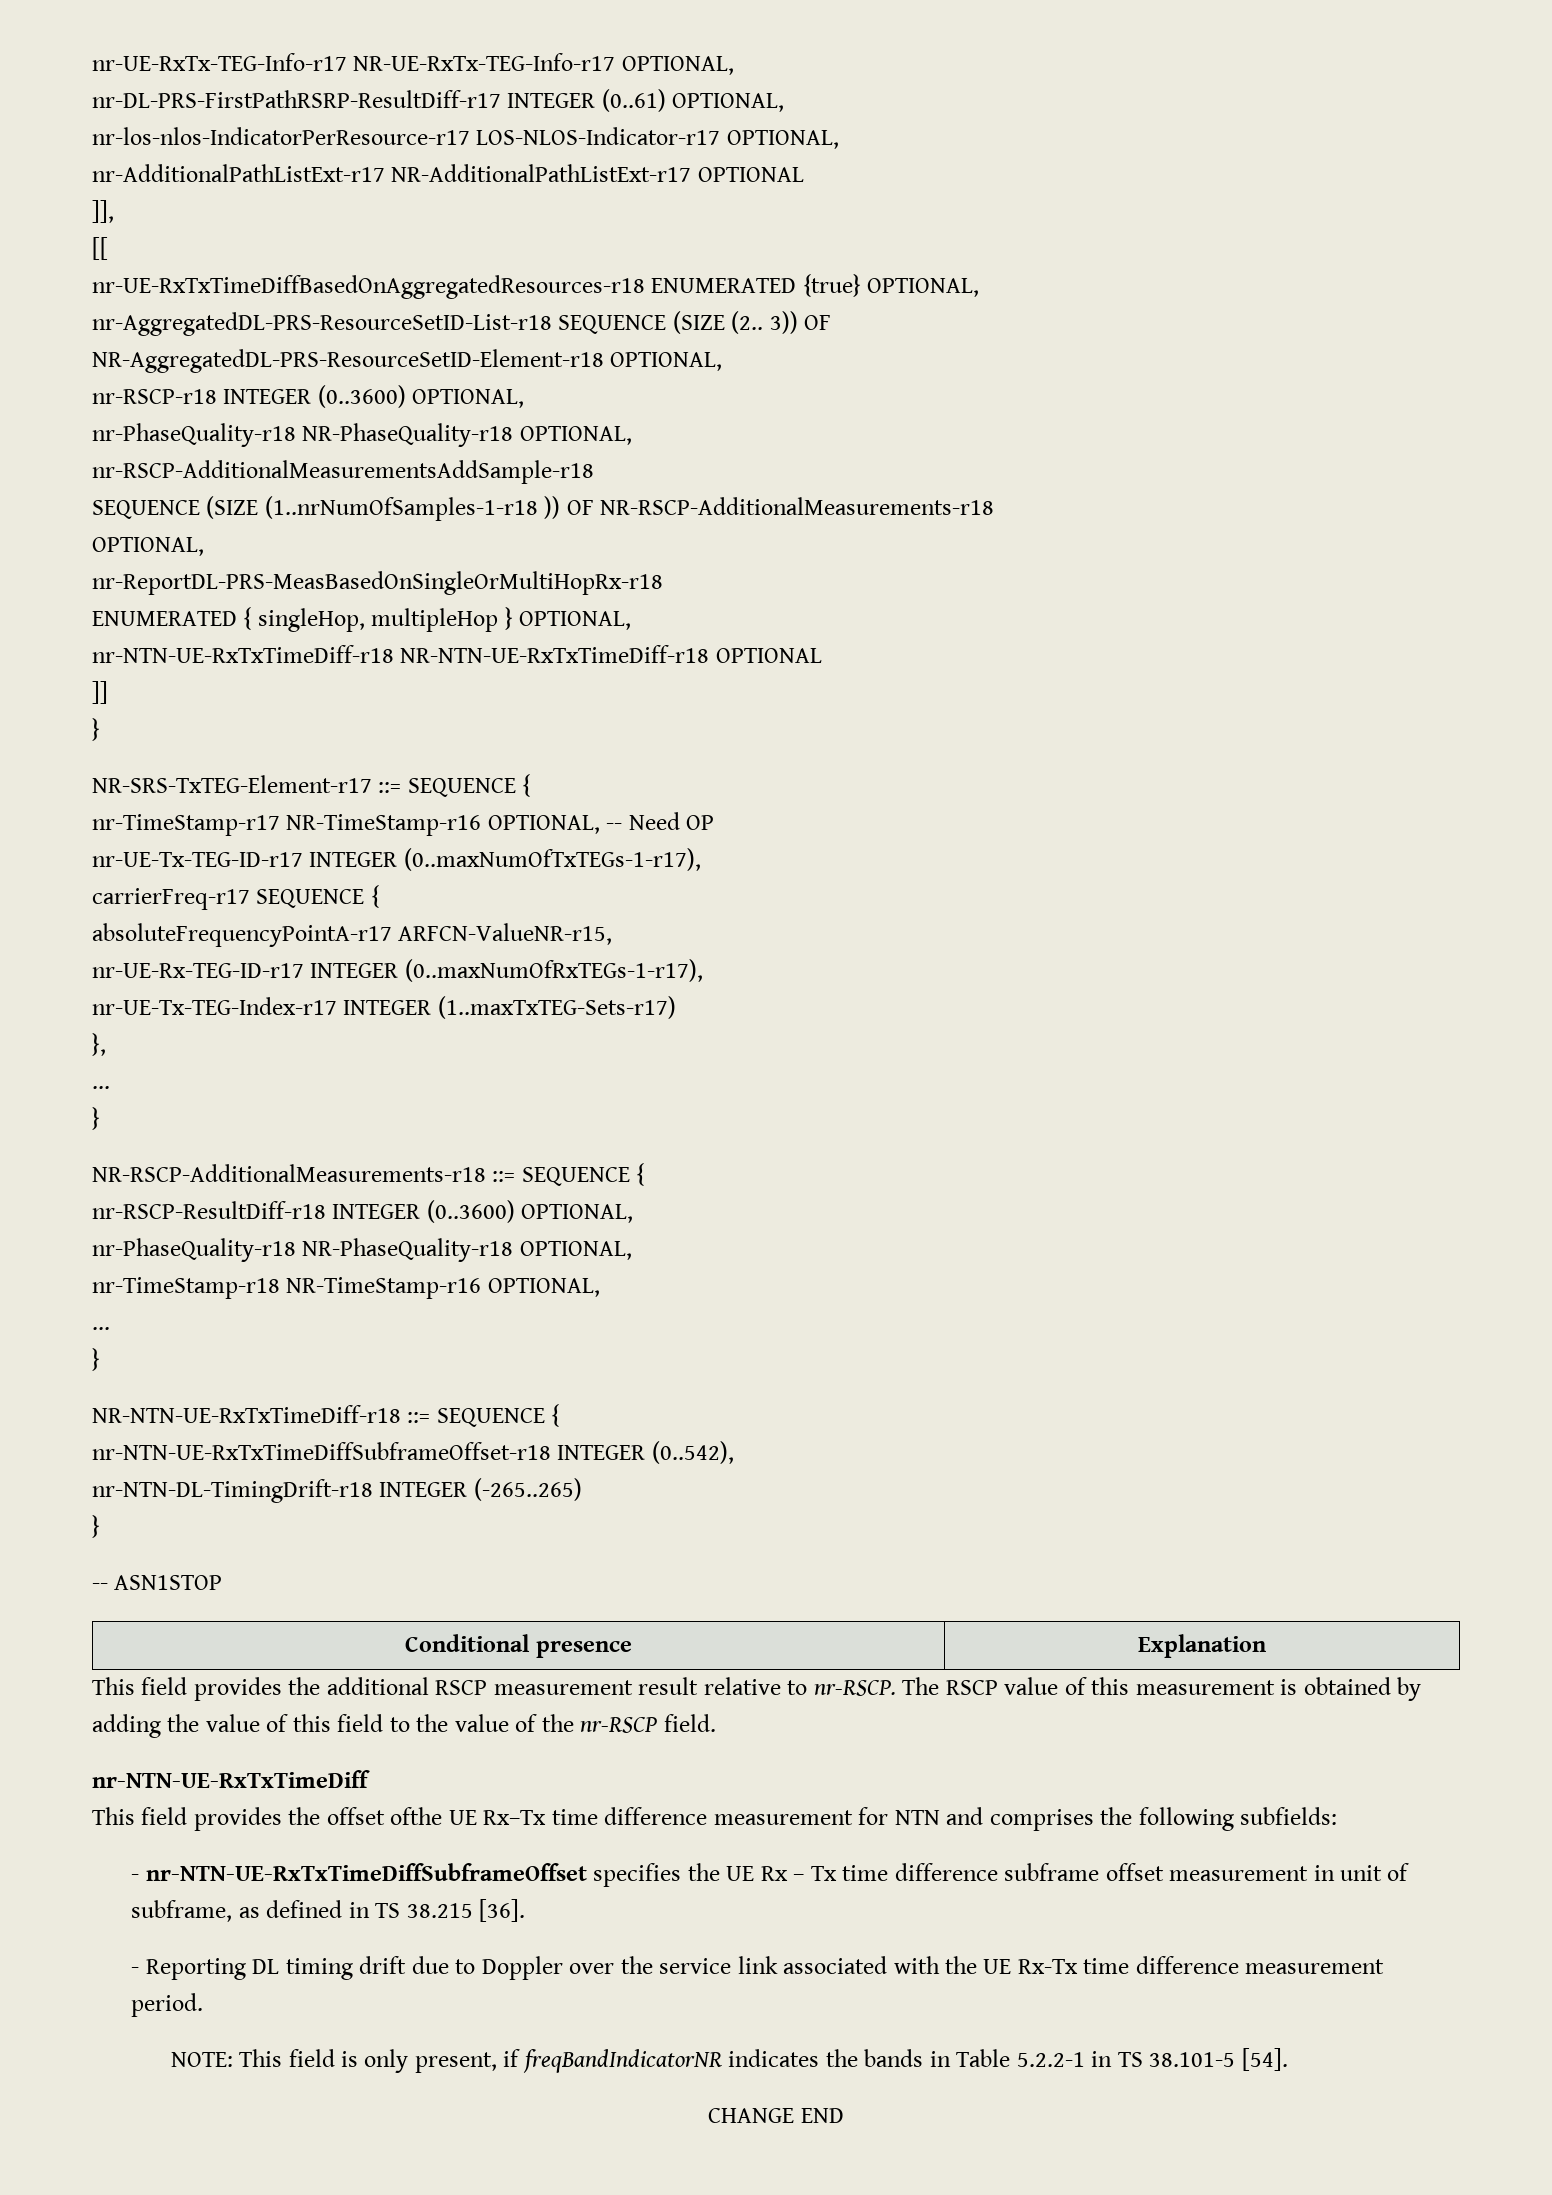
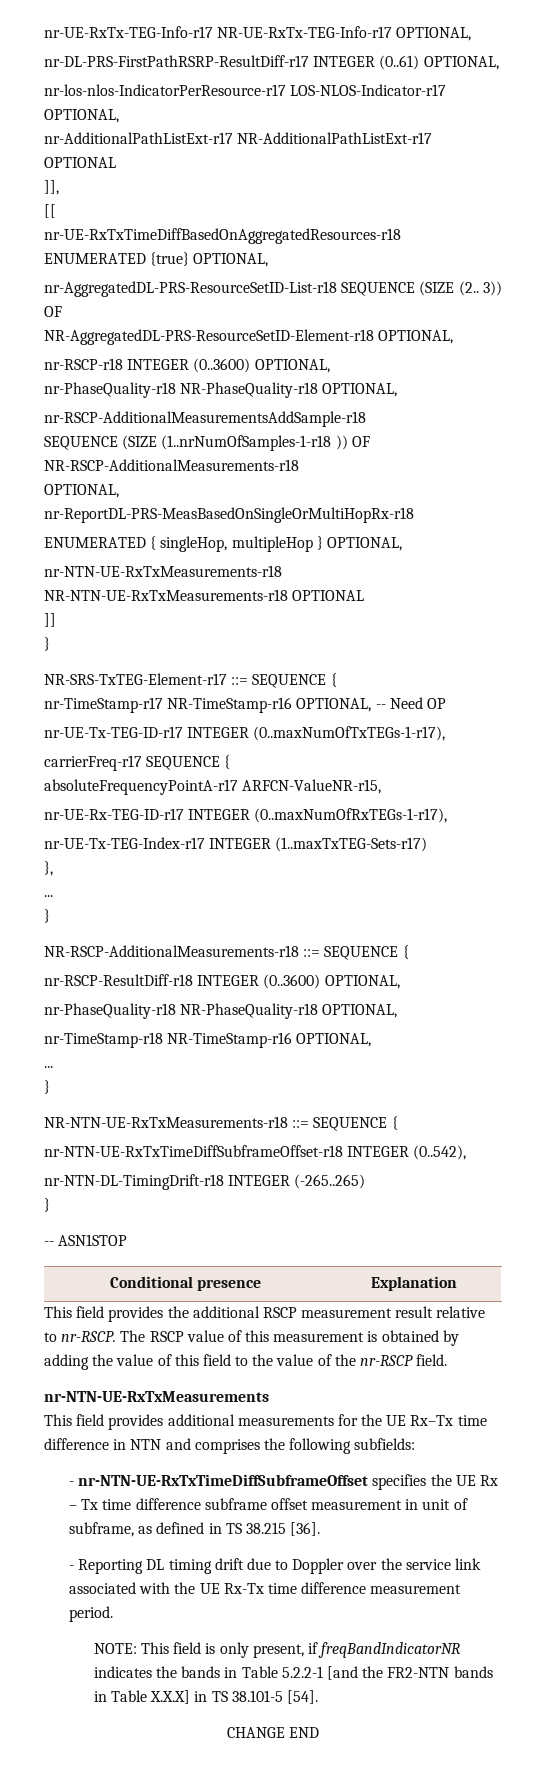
[92,645,710,663] nr-NTN-UE-RxTxTimeDiff-r18 NR-NTN-UE-RxTxTimeDiff-r18 -> [44,565,282,577] [44,589,288,601] nr-NTN-UE-RxTxMeasurements-r18 NR-NTN-UE-RxTxMeasurements-r18
[92,1405,401,1423] NR-NTN-UE-RxTxTimeDiff-r18 -> [44,1116,288,1128] NR-NTN-UE-RxTxMeasurements-r18
[92,1770,370,1788] [92,1807,889,1831] nr-NTN-UE-RxTxTimeDiff // This field provides the offset ofthe UE Rx–Tx time difference measurement for -> [44,1391,269,1402] [44,1414,487,1430] [44,1438,127,1450] nr-NTN-UE-RxTxMeasurements // This field provides additional measurements for the UE Rx–Tx time difference in
(1085, 2059) none -> [327,1666,493,1680] [93,1690,191,1704] [and the FR2-NTN bands in Table X.X.X]

